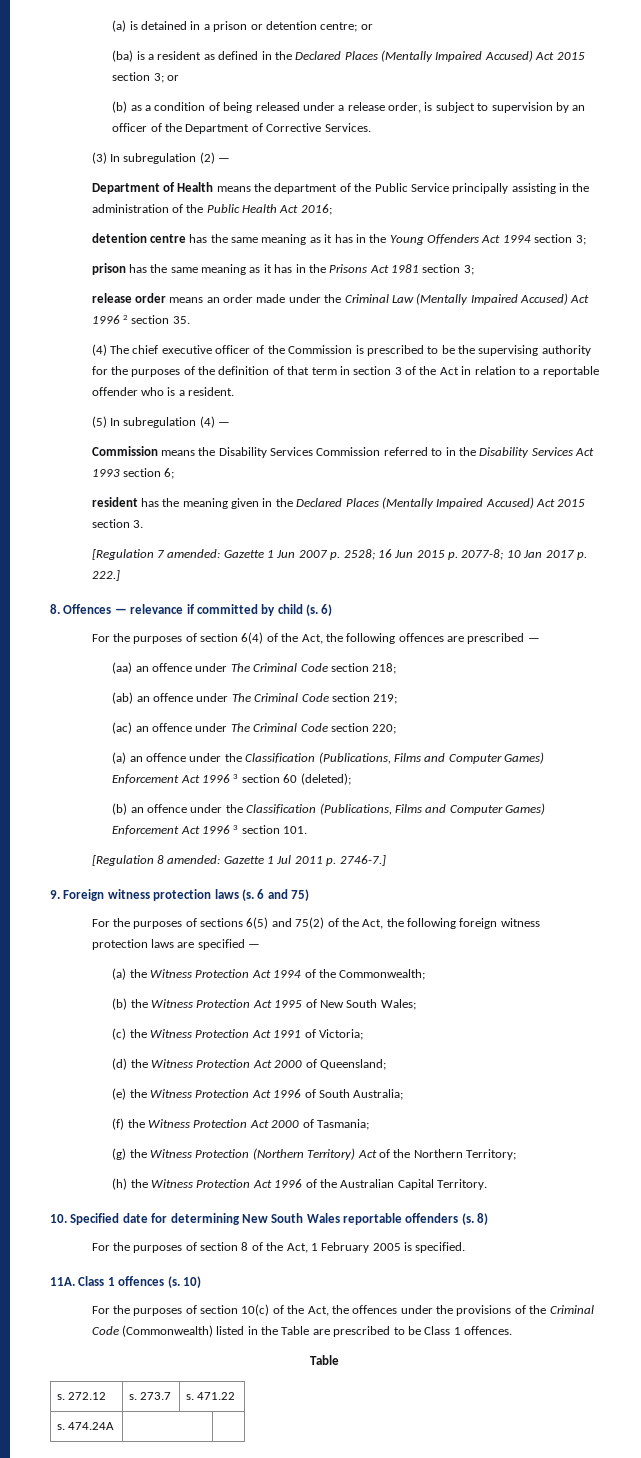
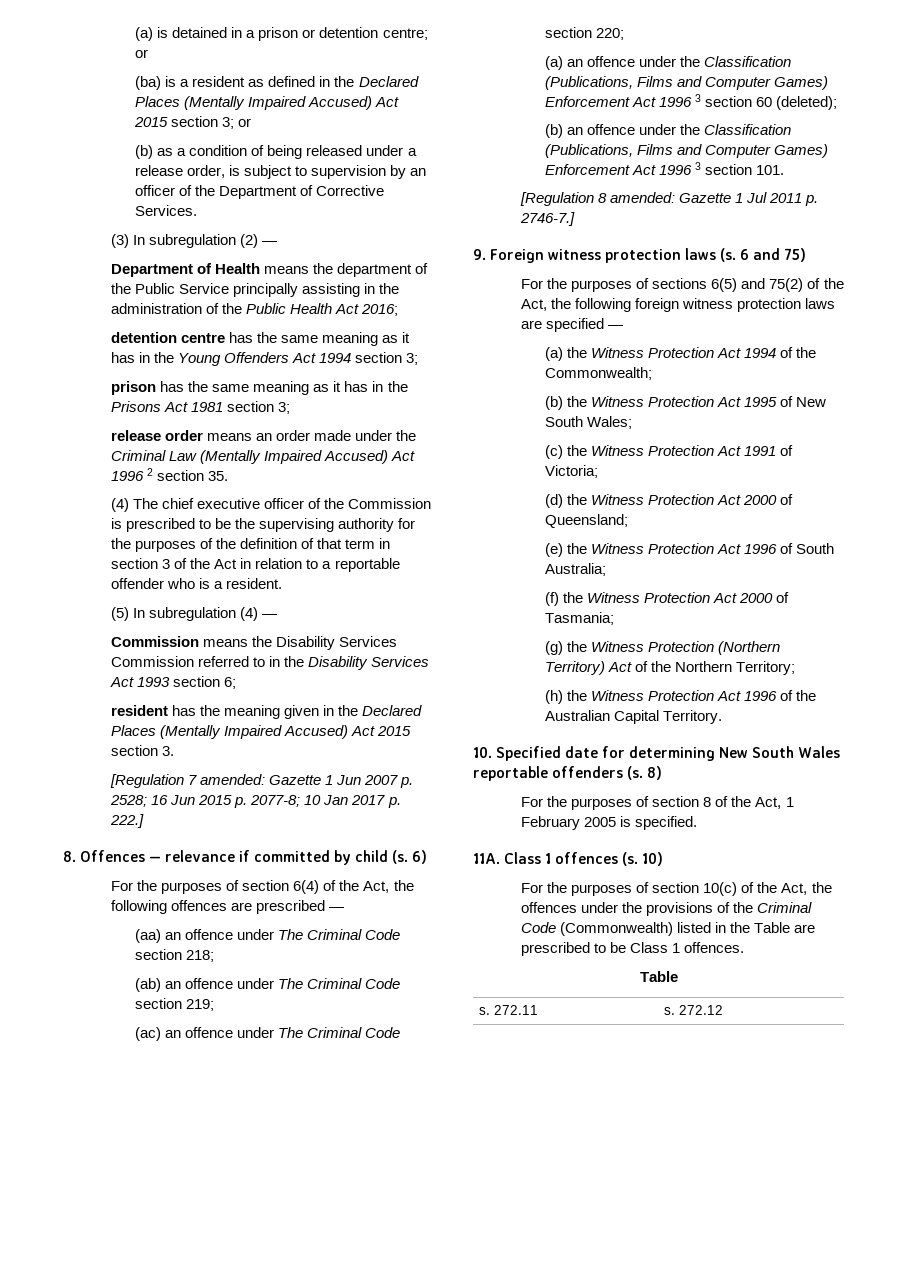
[67,1392,106,1400] [128,1392,171,1400] [185,1392,235,1400] [56,1422,114,1430] 272.12 | s. 273.7 | s. 471.22 // s. 474.24A | | -> [494,1005,539,1015] [664,1005,724,1015] 272.11 | s. 272.12

